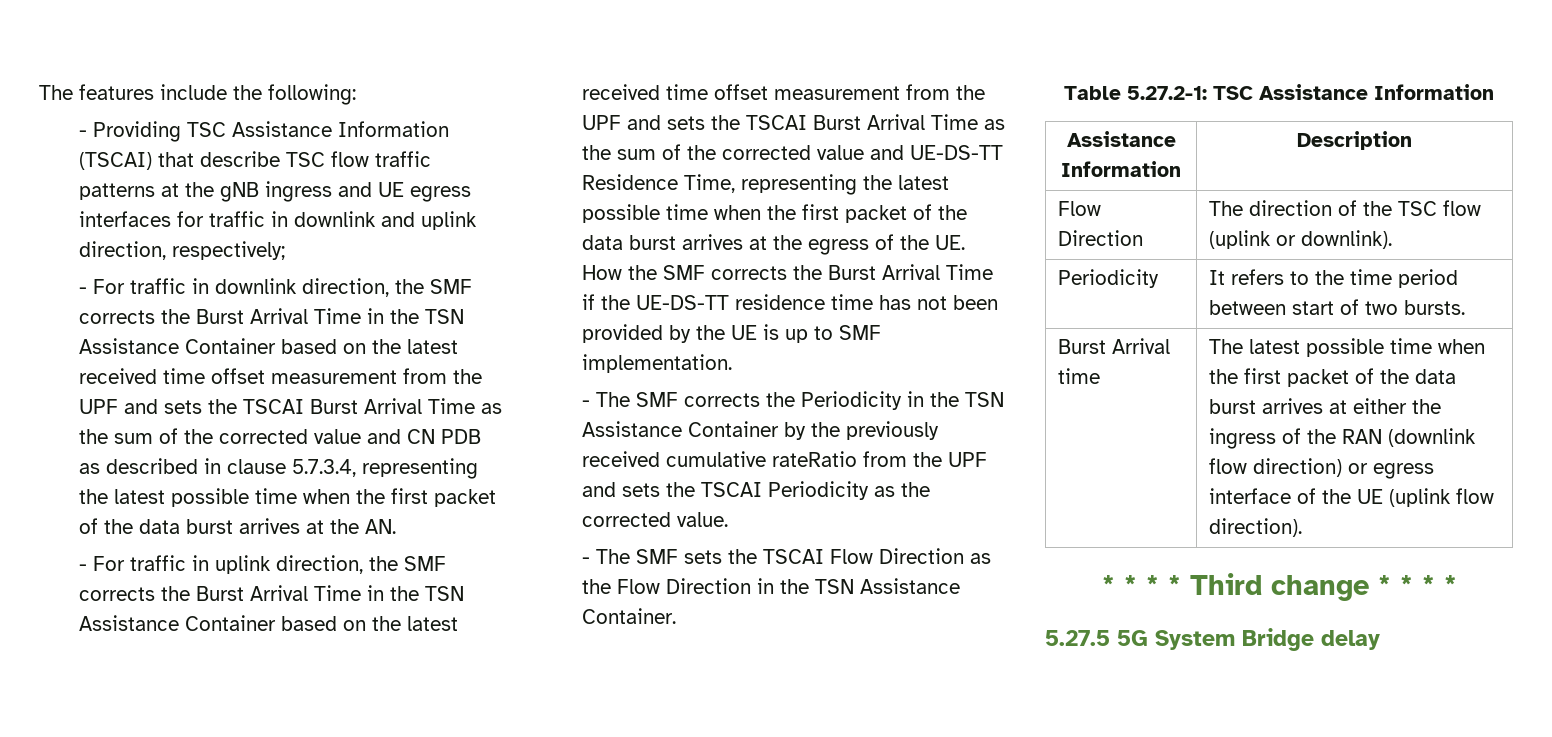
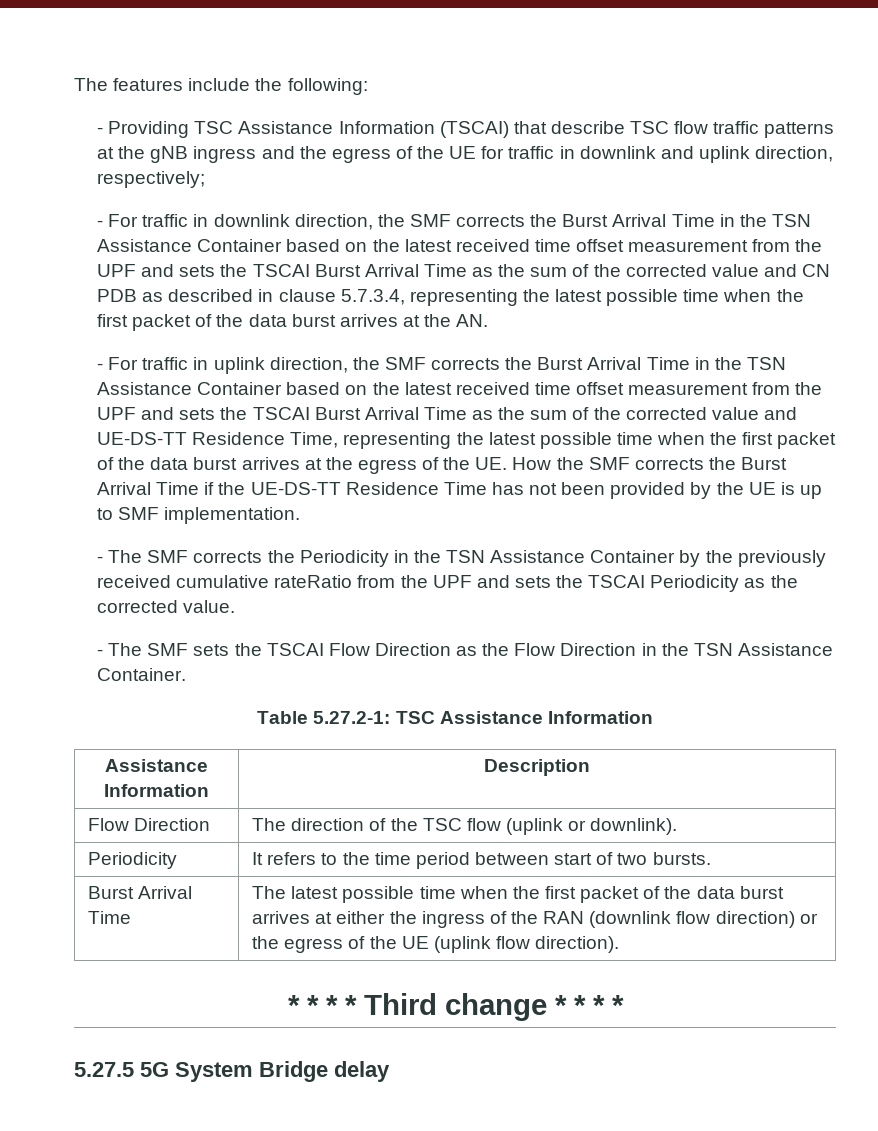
[378,182,472,202] [79,211,172,227] UE egress interfaces -> [299,146,477,163] the egress of the UE
[735,294,874,310] residence time -> [345,482,487,495] Residence Time
[1057,368,1100,384] time -> [88,911,132,924] Time
[1372,463,1434,479] [1208,488,1291,504] egress interface -> [252,936,344,953] the egress

